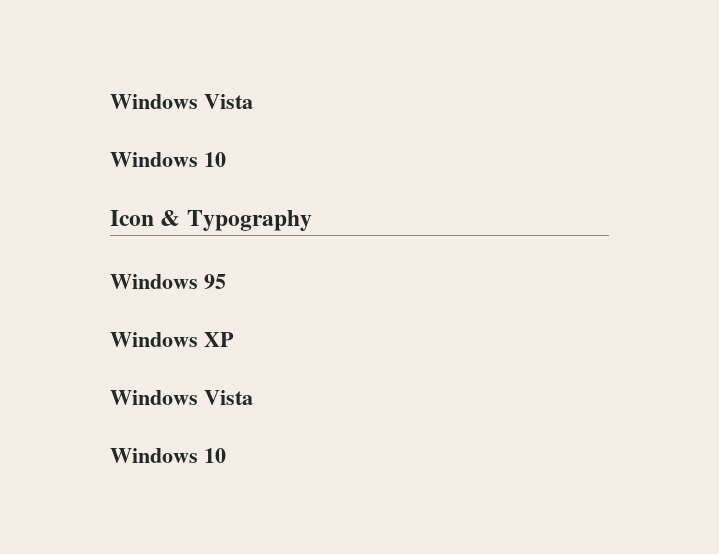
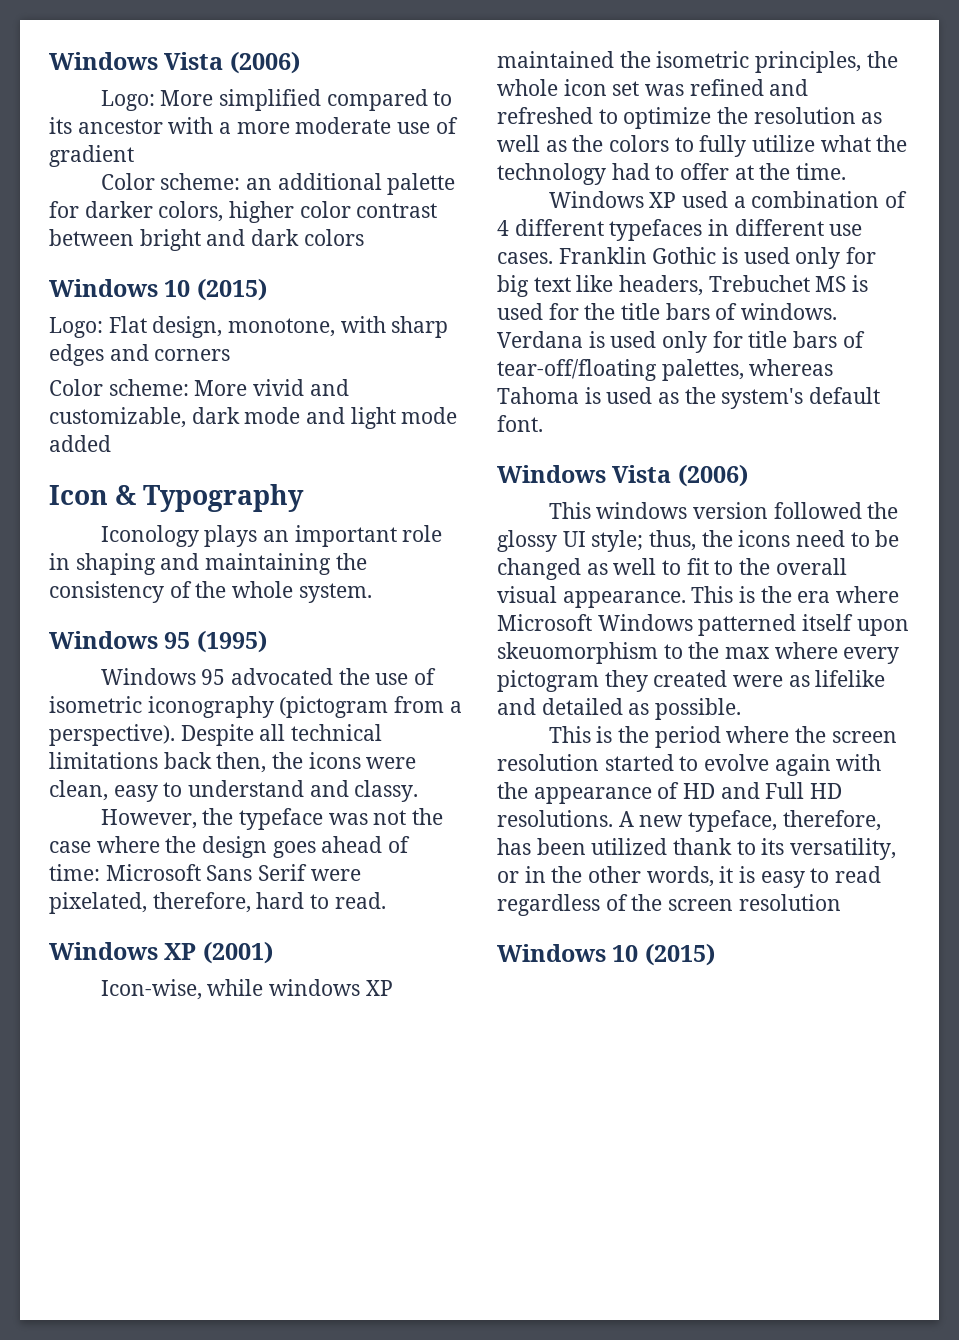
[110,94,253,109] [110,152,226,167] [110,210,312,231] [110,274,226,289] [110,332,234,347] [110,390,253,405] [110,448,226,463] Windows Vista // Windows 10 // Icon & Typography // Windows 95 // Windows XP // Windows Vista // Windows 10 -> [49,51,300,74] [100,89,453,111] [49,117,458,134] [49,145,134,167] [100,173,456,195] [49,201,438,223] [49,229,364,251] [49,278,267,301] [49,316,449,338] [49,344,231,366] [49,379,349,396] [49,407,458,429] [49,435,111,452] [49,484,305,512] [100,525,443,547] [49,553,367,575] [49,581,372,603] [49,630,267,653] [100,668,436,685] [49,696,462,718] [49,724,383,746] [49,752,417,773] [49,780,419,802] [100,808,443,830] [49,836,411,858] [49,864,361,881] [49,892,386,914] [49,941,273,964] [100,979,393,1000] [497,51,898,73] [497,79,809,96] [497,107,883,129] [497,135,908,157] [497,163,847,185] [548,191,907,208] [497,219,863,241] [497,247,877,269] [497,275,869,297] [497,303,838,320] [497,331,865,353] [497,359,834,381] [497,387,881,409] [497,415,543,432] [497,464,748,487] [548,502,899,519] [497,530,900,552] [497,558,847,580] [497,586,900,608] [497,614,909,636] [497,642,900,664] [497,670,886,692] [497,698,742,720] [548,726,897,748] [497,754,882,776] [497,782,843,804] [497,810,881,832] [497,838,897,860] [497,866,882,888] [497,894,841,916] [497,943,715,966] Windows Vista (2006) // Logo: More simplified compared to its ancestor with a more moderate use of gradient // Color scheme: an additional palette for darker colors, higher color contrast between bright and dark colors // Windows 10 (2015) // Logo: Flat design, monotone, with sharp edges and corners // Color scheme: More vivid and customizable, dark mode and light mode added // Icon & Typography // Iconology plays an important role in shaping and maintaining the consistency of the whole system. // Windows 95 (1995) // Windows 95 advocated the use of isometric iconography (pictogram from a perspective). Despite all technical limitations back then, the icons were clean, easy to understand and classy. // However, the typeface was not the case where the design goes ahead of time: Microsoft Sans Serif were pixelated, therefore, hard to read. // Windows XP (2001) // Icon-wise, while windows XP maintained the isometric principles, the whole icon set was refined and refreshed to optimize the resolution as well as the colors to fully utilize what the technology had to offer at the time. // Windows XP used a combination of 4 different typefaces in different use cases. Franklin Gothic is used only for big text like headers, Trebuchet MS is used for the title bars of windows. Verdana is used only for title bars of tear-off/floating palettes, whereas Tahoma is used as the system's default font. // Windows Vista (2006) // This windows version followed the glossy UI style; thus, the icons need to be changed as well to fit to the overall visual appearance. This is the era where Microsoft Windows patterned itself upon skeuomorphism to the max where every pictogram they created were as lifelike and detailed as possible. // This is the period where the screen resolution started to evolve again with the appearance of HD and Full HD resolutions. A new typeface, therefore, has been utilized thank to its versatility, or in the other words, it is easy to read regardless of the screen resolution // Windows 10 (2015)

